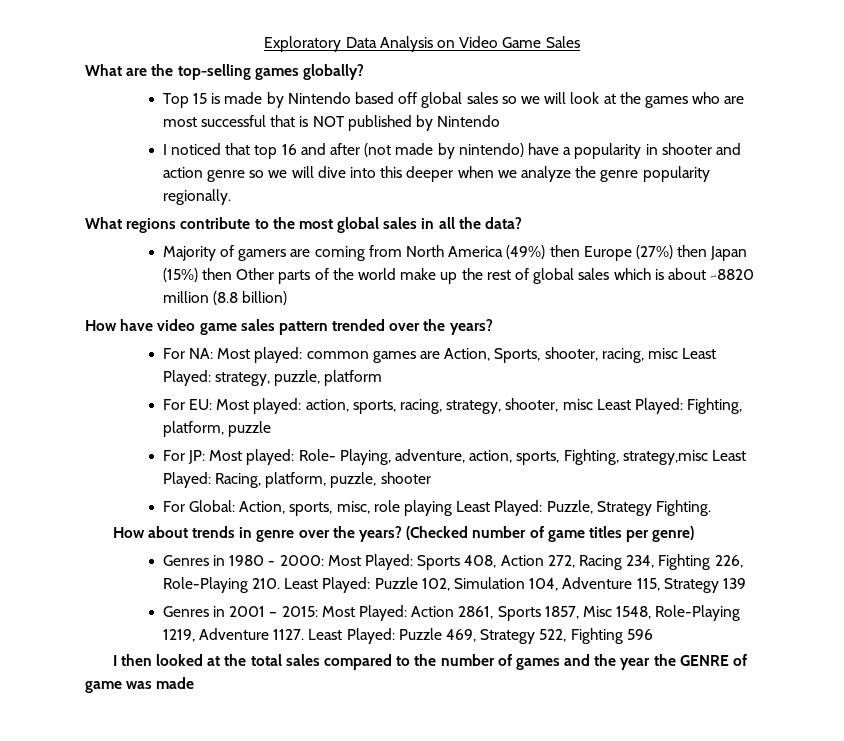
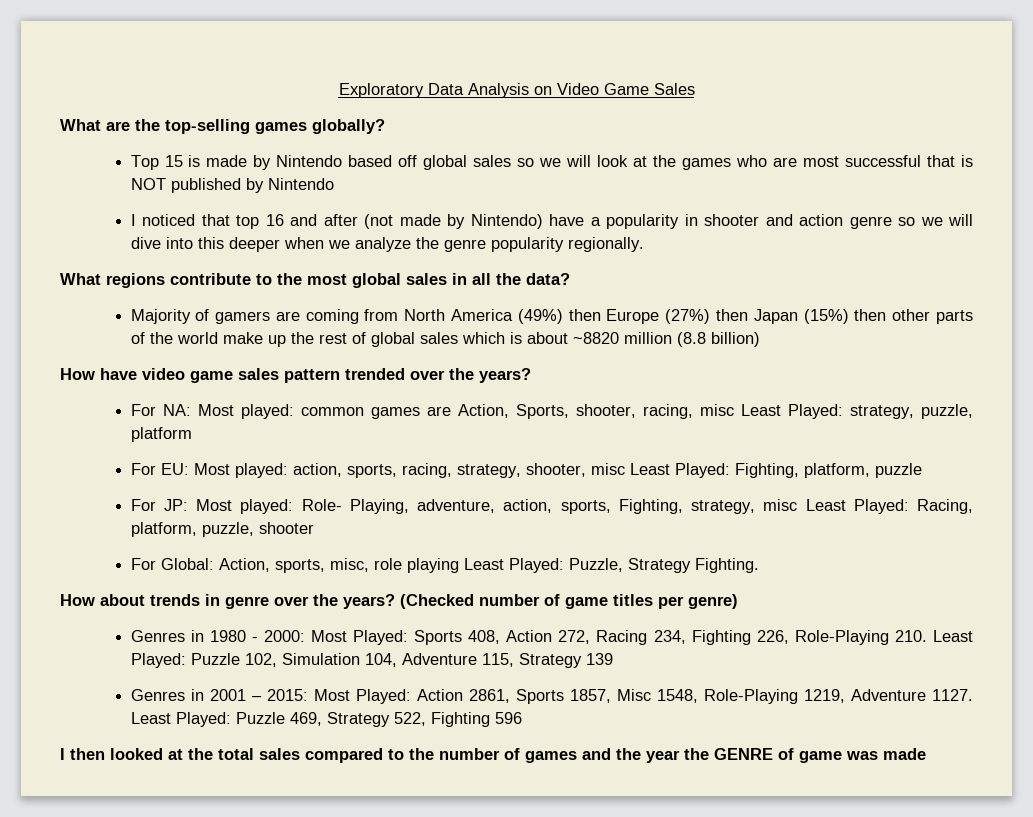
[458,143,524,157] nintendo) -> [470,214,543,229] Nintendo)
[236,268,275,280] Other -> [892,309,931,321] other
[622,450,708,465] strategy,misc -> [691,499,798,514] strategy, misc

